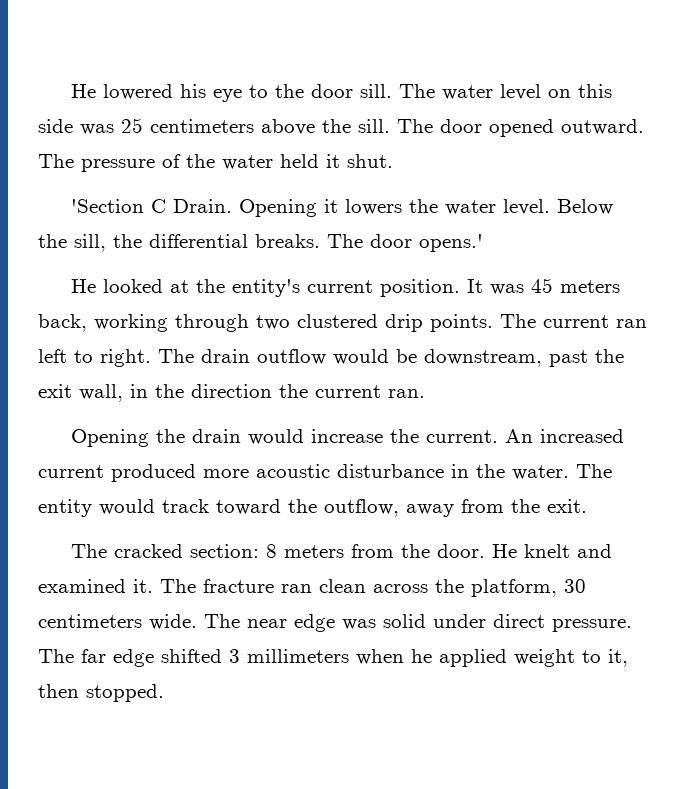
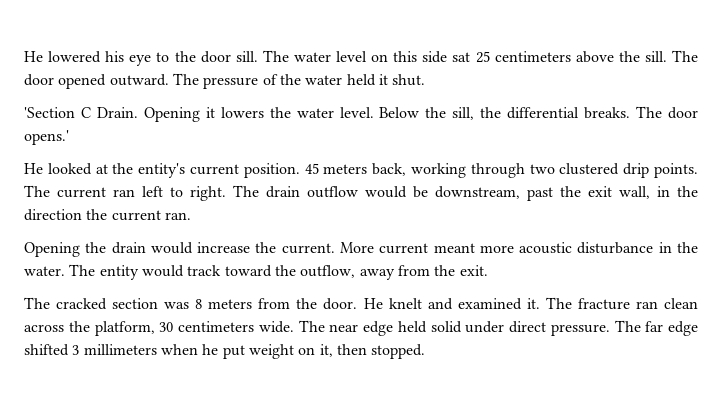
[80,124,114,135] was -> [452,52,471,62] sat
[467,279,525,295] It was -> (300, 170) none
[505,429,625,443] [38,464,196,482] An increased current produced -> [339,242,475,254] More current meant
[190,544,260,558] section: -> [112,298,190,309] section was
[342,619,376,630] was -> [397,321,427,333] held
[439,649,601,667] applied weight to -> [222,344,316,359] put weight on

